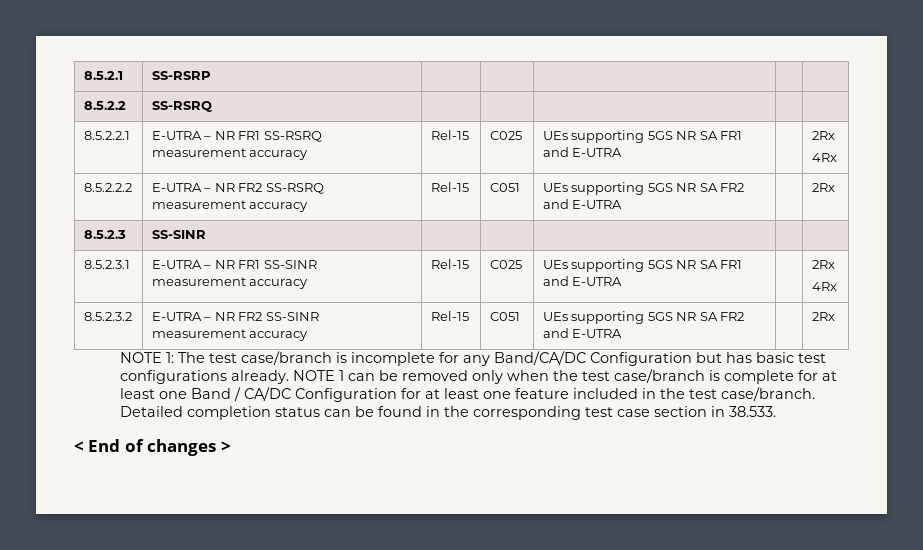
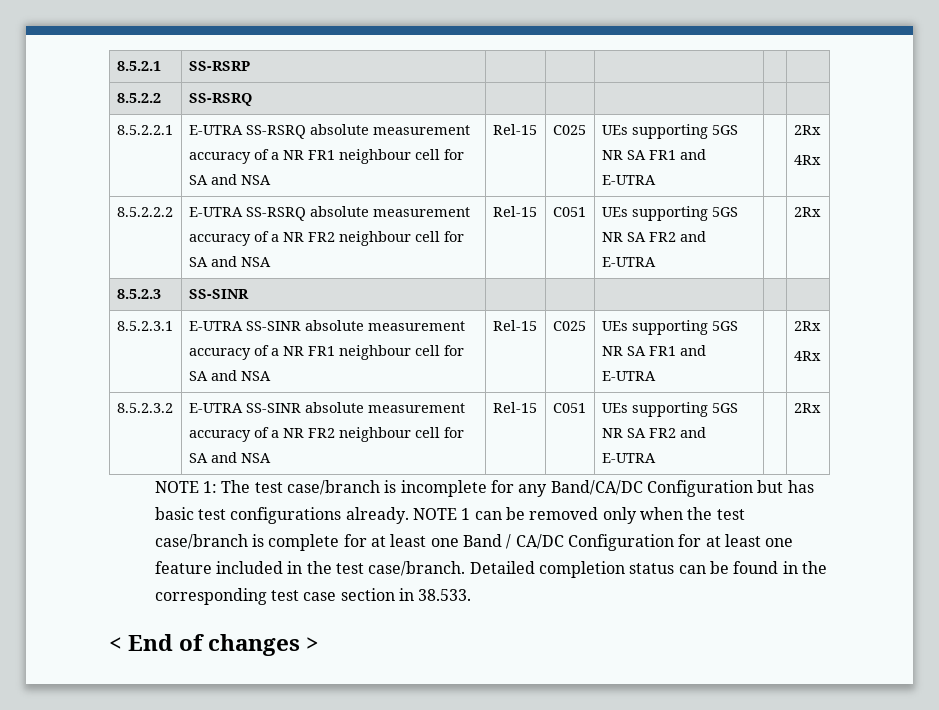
[204,131,322,142] [151,148,309,160] – NR FR1 SS-RSRQ measurement accuracy -> [245,124,470,139] [188,149,464,164] [188,174,271,185] SS-RSRQ absolute measurement accuracy of a NR FR1 neighbour cell for SA and NSA
[204,183,324,194] [151,200,309,212] – NR FR2 SS-RSRQ measurement accuracy -> [245,206,470,221] [188,231,464,246] [188,256,271,267] SS-RSRQ absolute measurement accuracy of a NR FR2 neighbour cell for SA and NSA
[204,260,317,269] [151,277,309,289] – NR FR1 SS-SINR measurement accuracy -> [245,320,465,331] [188,345,464,360] [188,370,271,381] SS-SINR absolute measurement accuracy of a NR FR1 neighbour cell for SA and NSA
[204,312,319,321] [151,329,309,341] – NR FR2 SS-SINR measurement accuracy -> [245,402,465,413] [188,427,464,442] [188,452,271,463] SS-SINR absolute measurement accuracy of a NR FR2 neighbour cell for SA and NSA

